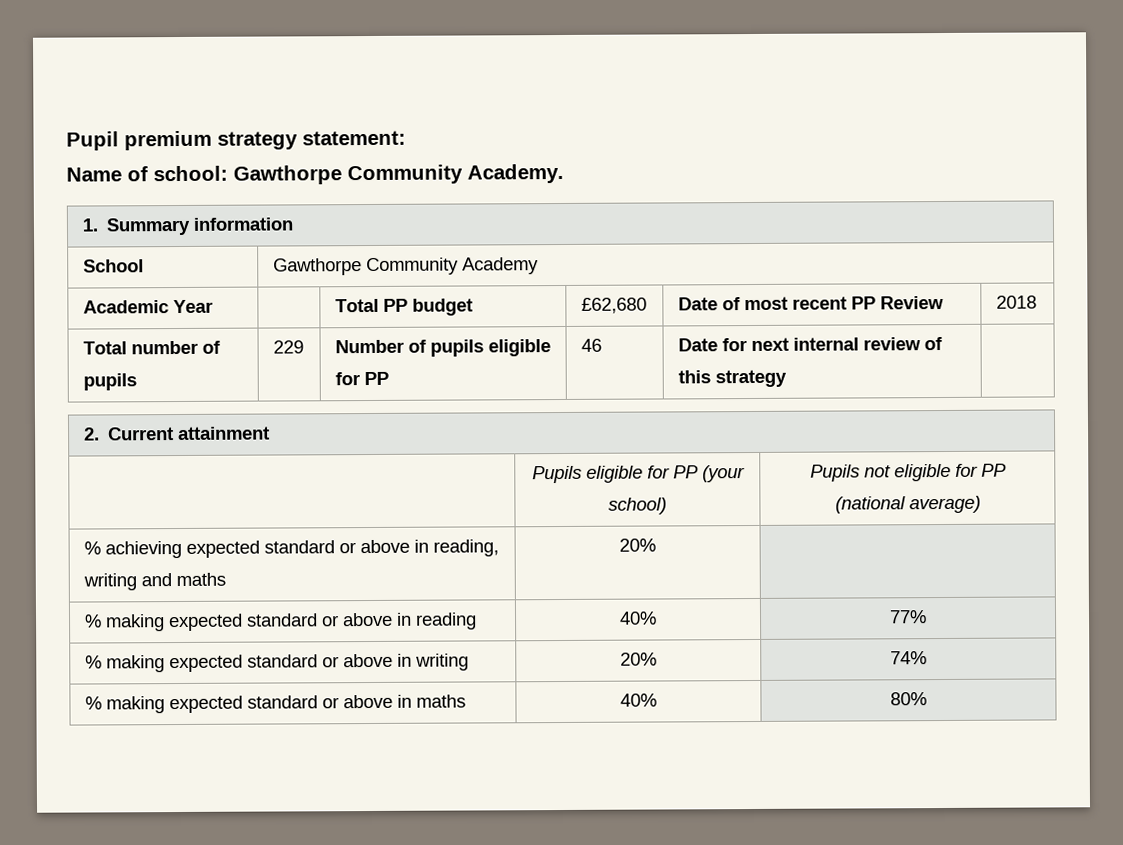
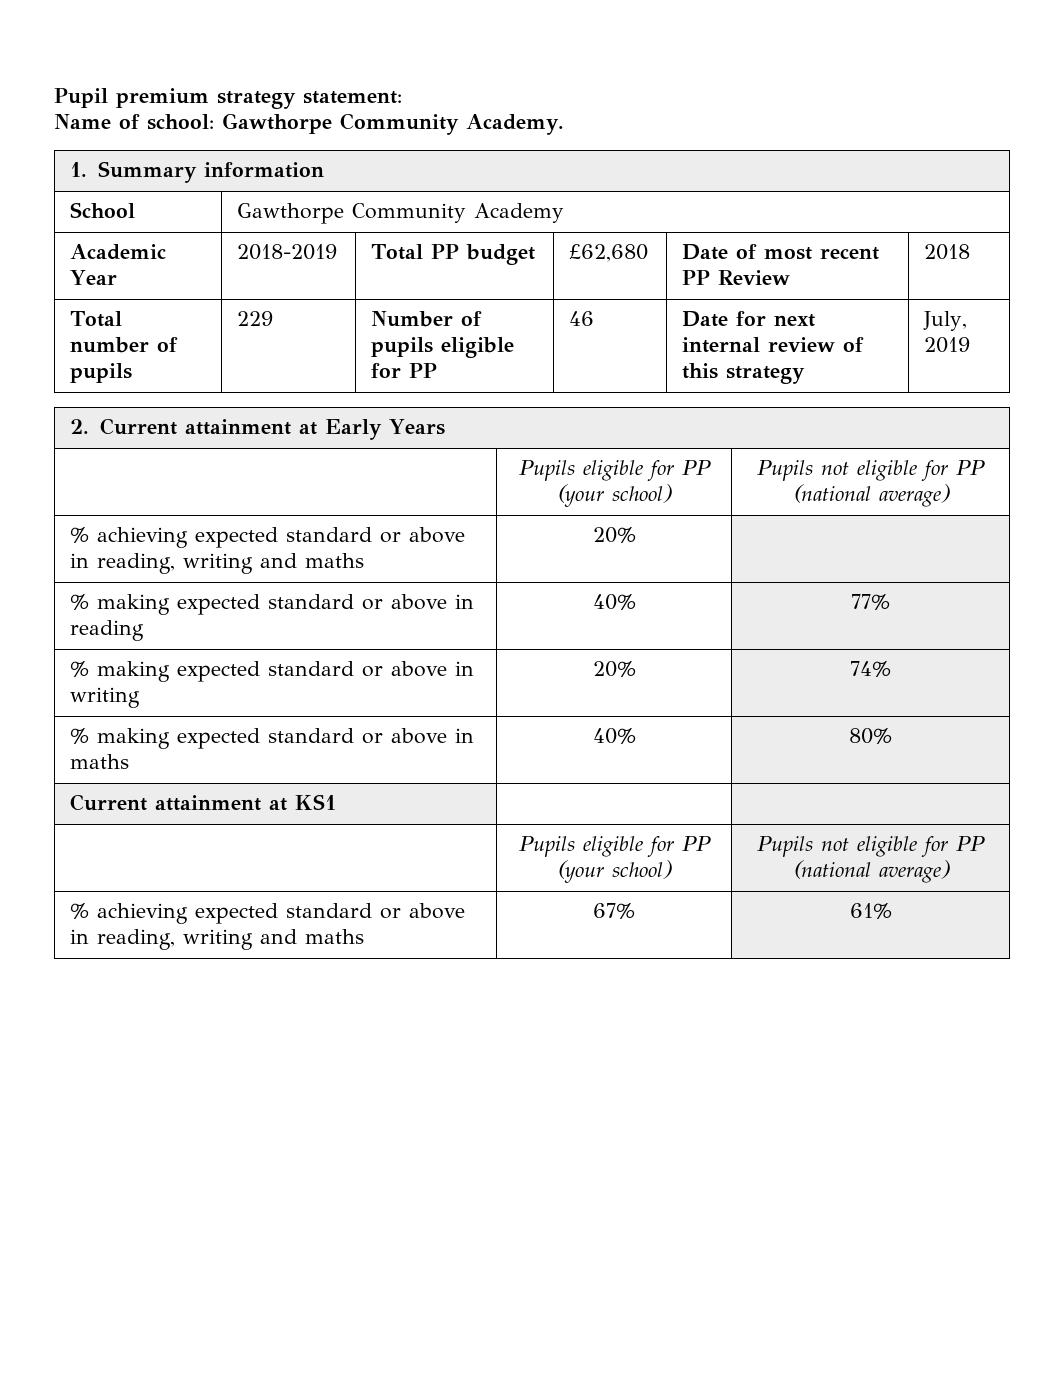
(213, 306) none -> [237,244,338,260] 2018-2019
(787, 378) none -> [923,311,968,331] [924,337,971,353] July, 2019
(270, 433) none -> [299,419,446,440] at Early Years
(927, 699) none -> [70,794,337,811] [518,836,711,857] [557,860,672,883] [757,836,985,857] [792,860,950,883] [70,903,466,924] [70,929,365,950] [593,903,635,919] [849,903,892,919] // Current attainment at KS1 | | // | Pupils eligible for PP (your school) | Pupils not eligible for PP (national average) // % achieving expected standard or above in reading, writing and maths | 67% | 61%

